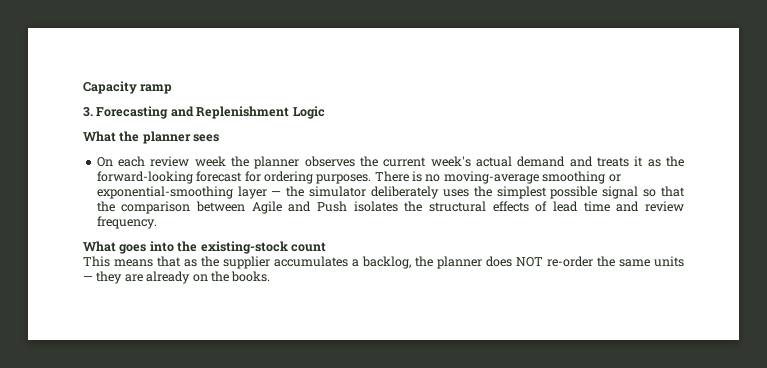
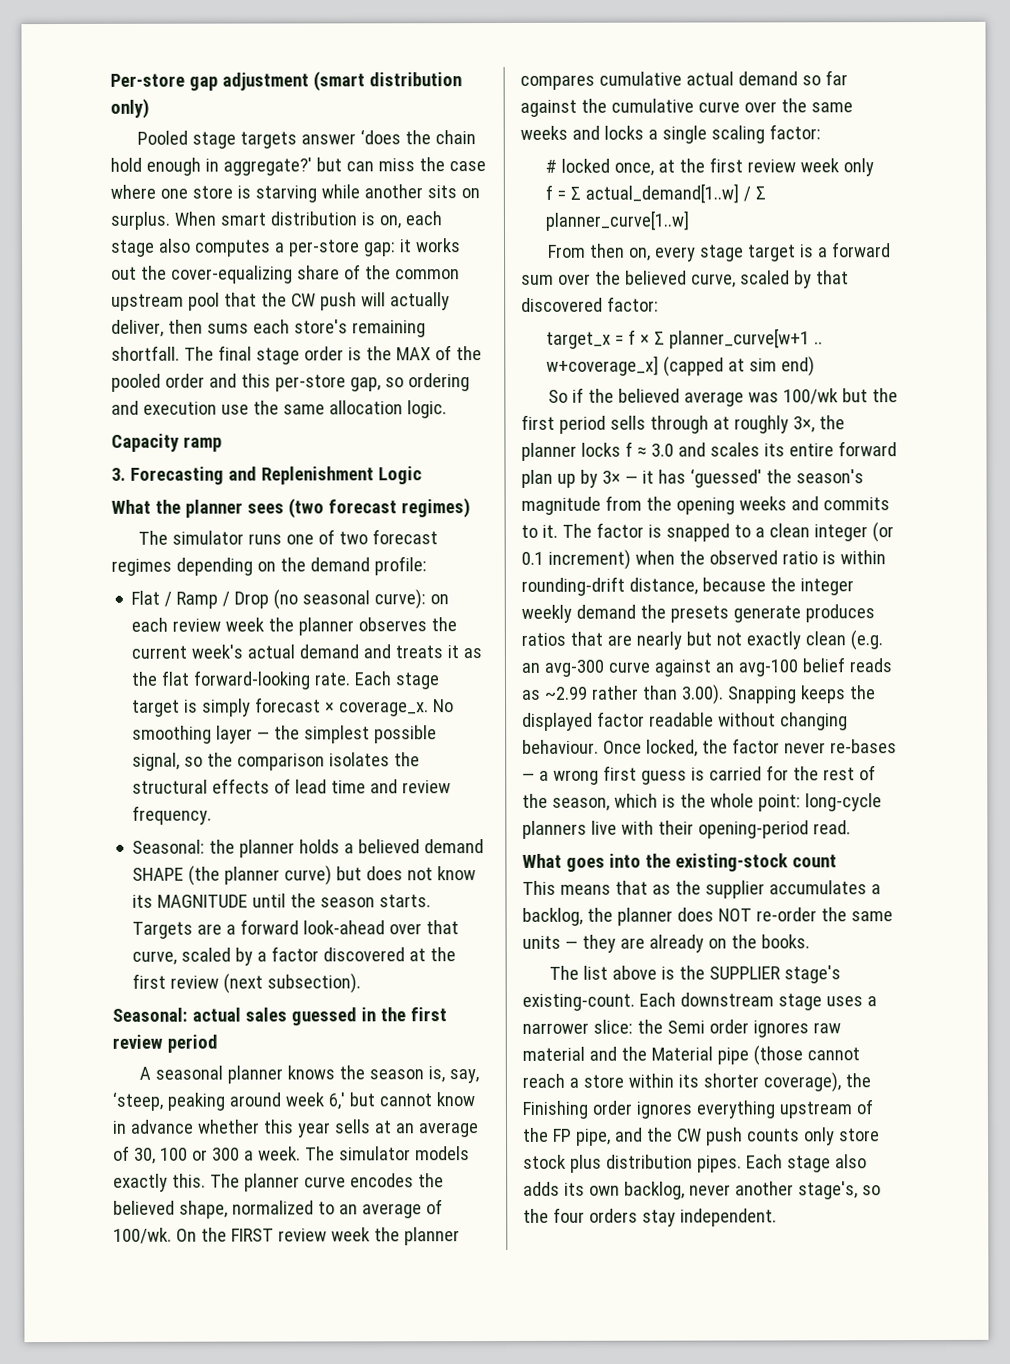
(83, 87) none -> [110,71,462,92] [110,98,150,119] [136,129,476,149] [110,157,486,176] [110,184,480,203] [110,211,442,230] [110,238,461,257] [111,264,460,284] [111,292,450,311] [111,319,426,338] [111,345,482,365] [111,373,470,392] [111,400,447,419] Per-store gap adjustment (smart distribution only) // Pooled stage targets answer ‘does the chain hold enough in aggregate?' but can miss the case where one store is starving while another sits on surplus. When smart distribution is on, each stage also computes a per-store gap: it works out the cover-equalizing share of the common upstream pool that the CW push will actually deliver, then sums each store's remaining shortfall. The final stage order is the MAX of the pooled order and this per-store gap, so ordering and execution use the same allocation logic. //
[96,157,113,167] // On -> [287,498,471,519] [137,529,438,545] [111,556,427,576] [131,589,450,610] (two forecast regimes) // The simulator runs one of two forecast regimes depending on the demand profile: // Flat / Ramp / Drop (no seasonal curve): on
[96,171,621,184] [96,186,685,199] [96,201,348,214] forward-looking forecast for ordering purposes. There is no moving-average smoothing or exponential-smoothing layer — the simulator deliberately uses the simplest possible signal so that the comparison between Agile and Push -> [161,670,441,690] [132,697,455,717] [132,725,438,744] [132,752,326,771] flat forward-looking rate. Each stage target is simply forecast × coverage_x. No smoothing layer — the simplest possible signal, so the comparison
(157, 222) none -> [132,839,485,858] [132,865,477,886] [132,893,432,908] [132,919,460,939] [132,946,457,966] [132,973,362,994] [112,1007,447,1026] [112,1034,218,1053] [138,1065,479,1084] [112,1091,475,1111] [112,1119,479,1138] [113,1145,470,1164] [113,1173,444,1192] [113,1199,443,1219] [113,1227,460,1246] [520,70,848,90] [520,98,853,117] [520,124,821,144] [544,157,874,177] [544,183,766,204] [544,210,689,231] [547,242,891,262] [521,270,849,289] [521,296,659,312] [545,328,823,349] [545,355,815,377] [547,387,898,407] [521,414,845,434] [521,441,897,461] [521,468,864,488] [521,495,890,515] [521,522,894,543] [521,549,886,570] [521,576,854,596] [521,604,875,623] [521,630,883,651] [521,657,892,677] [522,684,876,705] [522,711,848,731] [522,738,897,757] [522,765,876,785] [522,793,882,812] [522,820,851,839] // Seasonal: the planner holds a believed demand SHAPE (the planner curve) but does not know its MAGNITUDE until the season starts. Targets are a forward look-ahead over that curve, scaled by a factor discovered at the first review (next subsection). // Seasonal: actual sales guessed in the first review period // A seasonal planner knows the season is, say, ‘steep, peaking around week 6,' but cannot know in advance whether this year sells at an average of 30, 100 or 300 a week. The simulator models exactly this. The planner curve encodes the believed shape, normalized to an average of 100/wk. On the FIRST review week the planner compares cumulative actual demand so far against the cumulative curve over the same weeks and locks a single scaling factor: // # locked once, at the first review week only // f = Σ actual_demand[1..w] / Σ planner_curve[1..w] // From then on, every stage target is a forward sum over the believed curve, scaled by that discovered factor: // target_x = f × Σ planner_curve[w+1 .. w+coverage_x] (capped at sim end) // So if the believed average was 100/wk but the first period sells through at roughly 3×, the planner locks f ≈ 3.0 and scales its entire forward plan up by 3× — it has ‘guessed' the season's magnitude from the opening weeks and commits to it. The factor is snapped to a clean integer (or 0.1 increment) when the observed ratio is within rounding-drift distance, because the integer weekly demand the presets generate produces ratios that are nearly but not exactly clean (e.g. an avg-300 curve against an avg-100 belief reads as ~2.99 rather than 3.00). Snapping keeps the displayed factor readable without changing behaviour. Once locked, the factor never re-bases — a wrong first guess is carried for the rest of the season, which is the whole point: long-cycle planners live with their opening-period read.
(271, 276) none -> [548,965,841,984] [522,992,877,1011] [522,1019,841,1038] [522,1045,860,1066] [522,1072,871,1093] [522,1099,873,1119] [523,1127,880,1146] [523,1154,867,1173] [523,1181,881,1200] [523,1207,777,1227] // The list above is the SUPPLIER stage's existing-count. Each downstream stage uses a narrower slice: the Semi order ignores raw material and the Material pipe (those cannot reach a store within its shorter coverage), the Finishing order ignores everything upstream of the FP pipe, and the CW push counts only store stock plus distribution pipes. Each stage also adds its own backlog, never another stage's, so the four orders stay independent.

